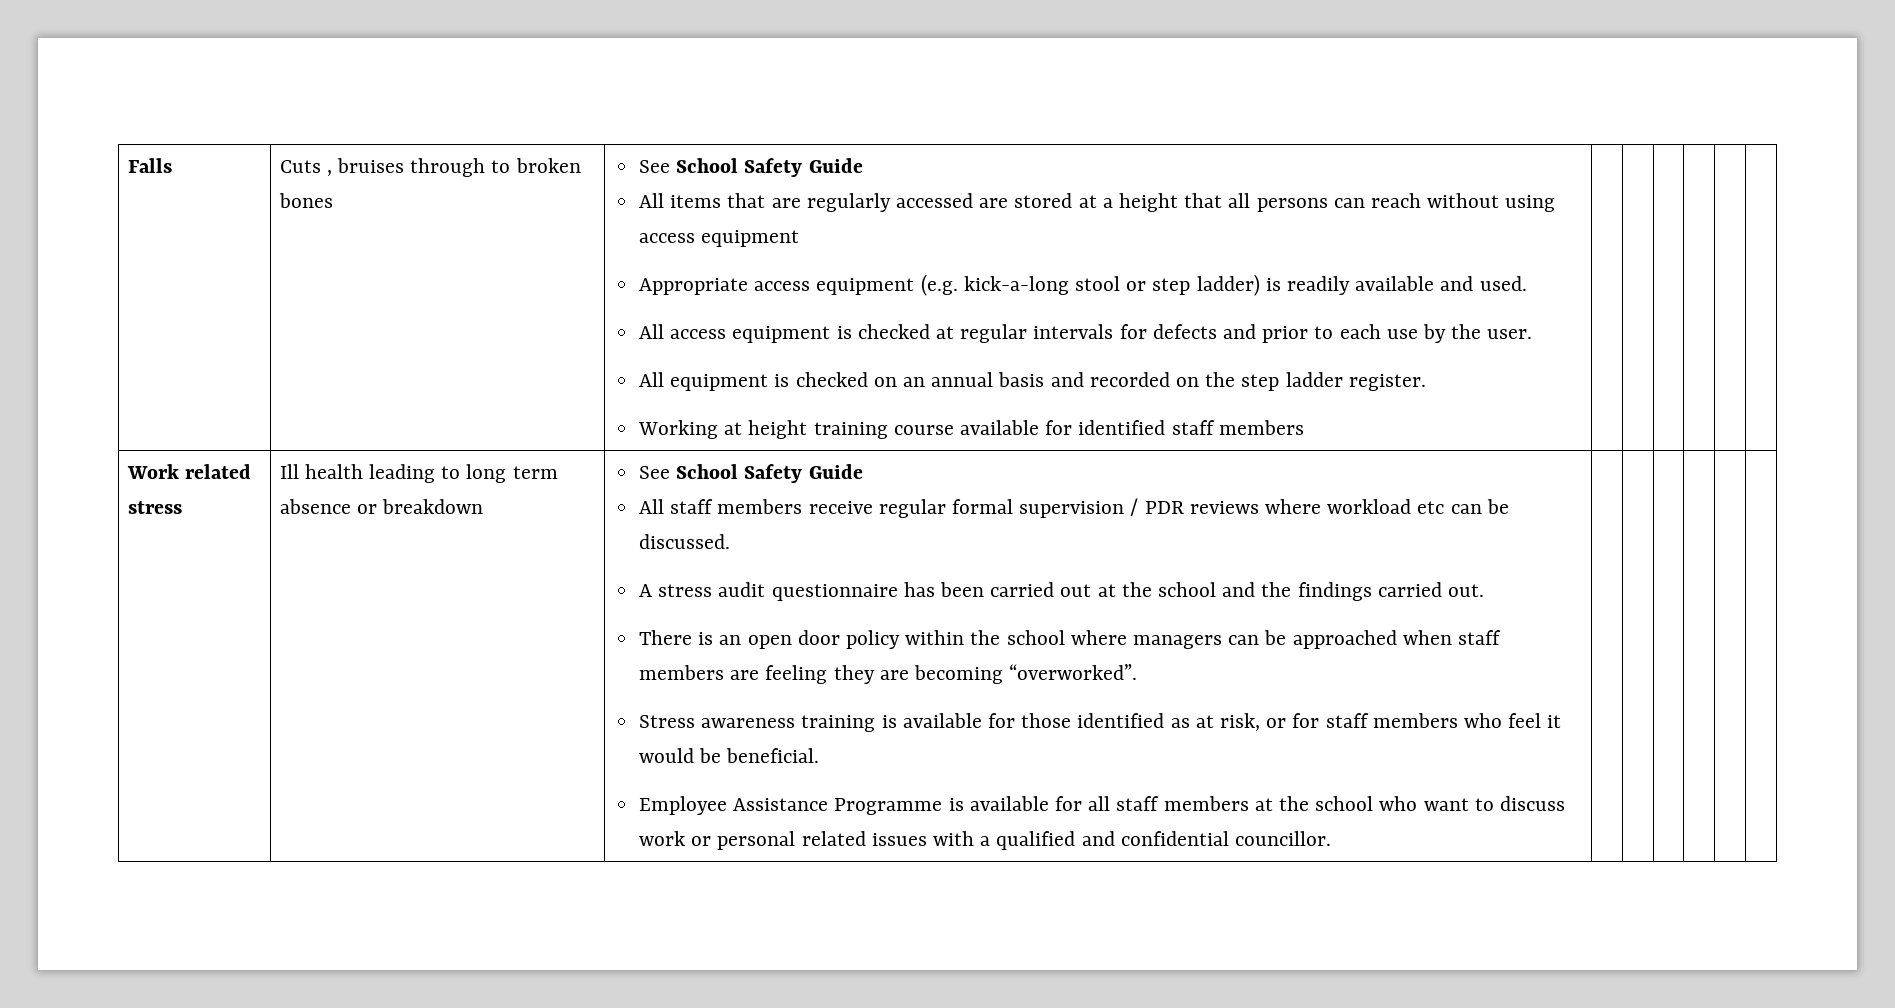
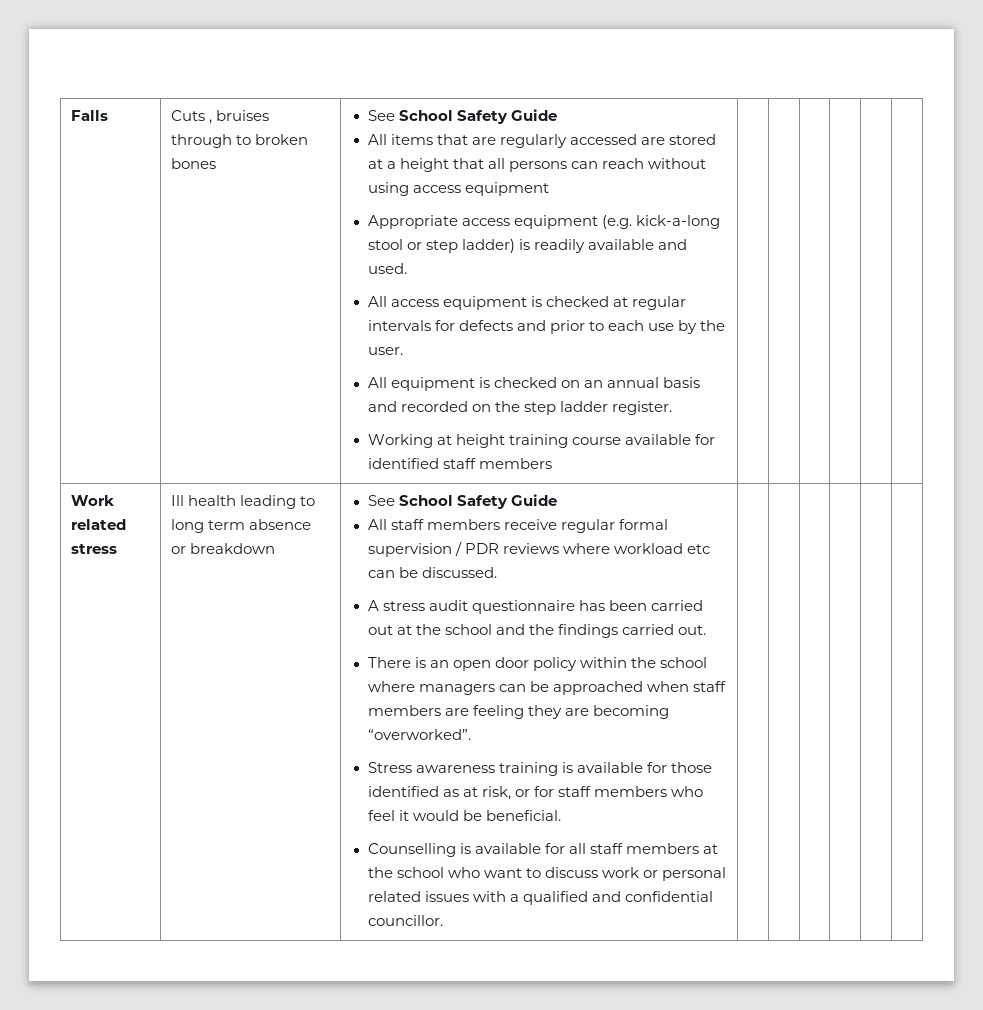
[638,796,943,815] Employee Assistance Programme -> [367,843,456,857] Counselling

